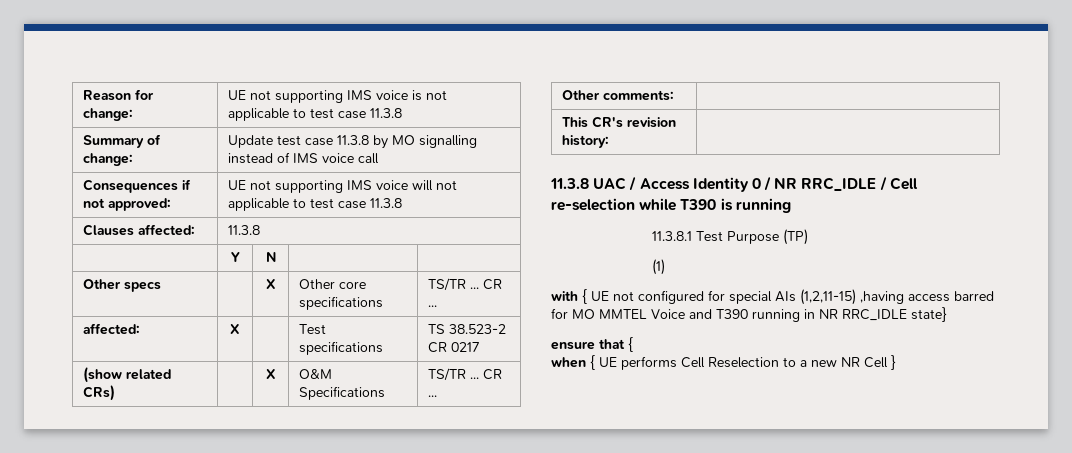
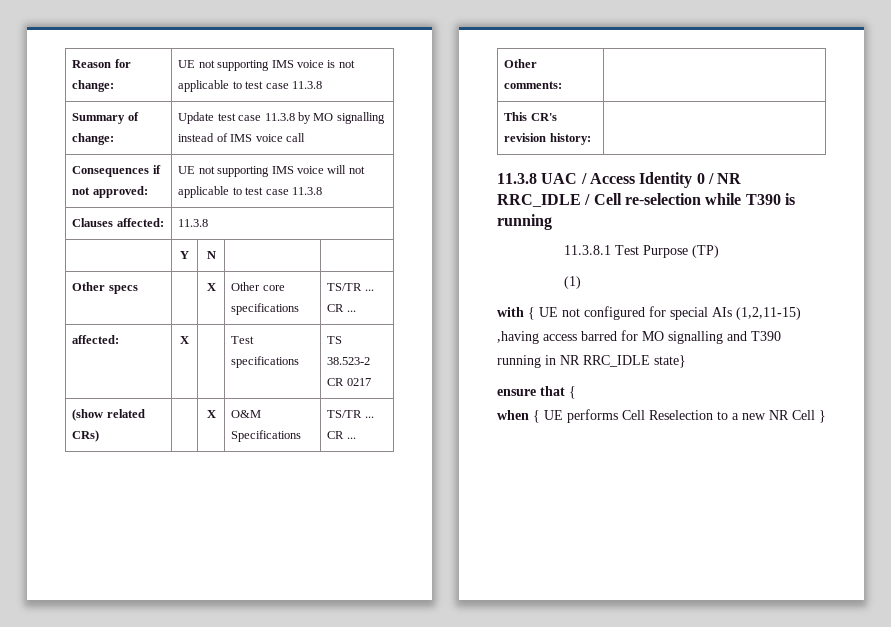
[599,309,685,319] MMTEL Voice -> [668,331,723,344] signalling

